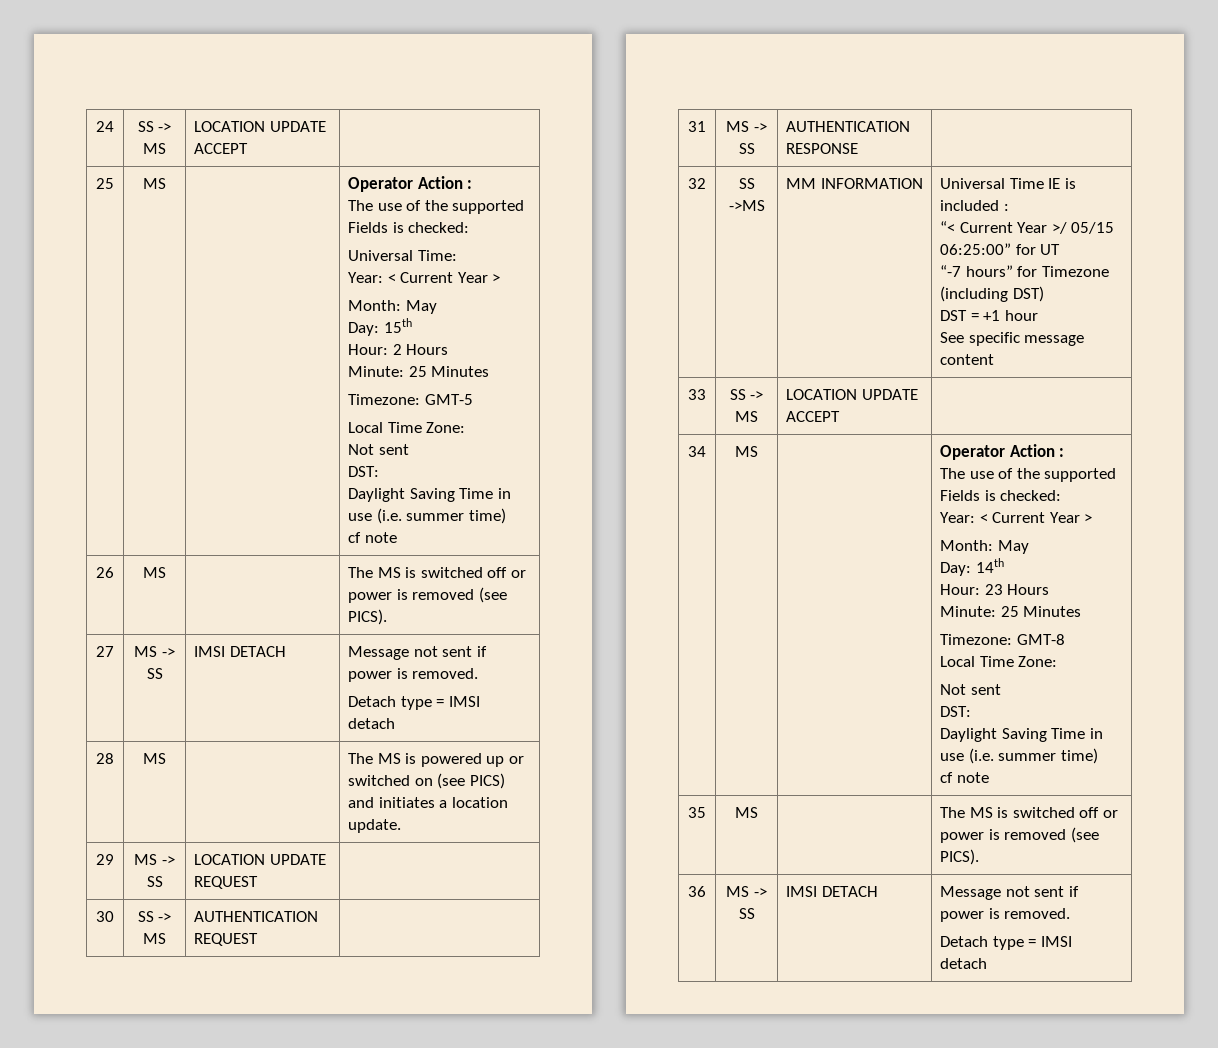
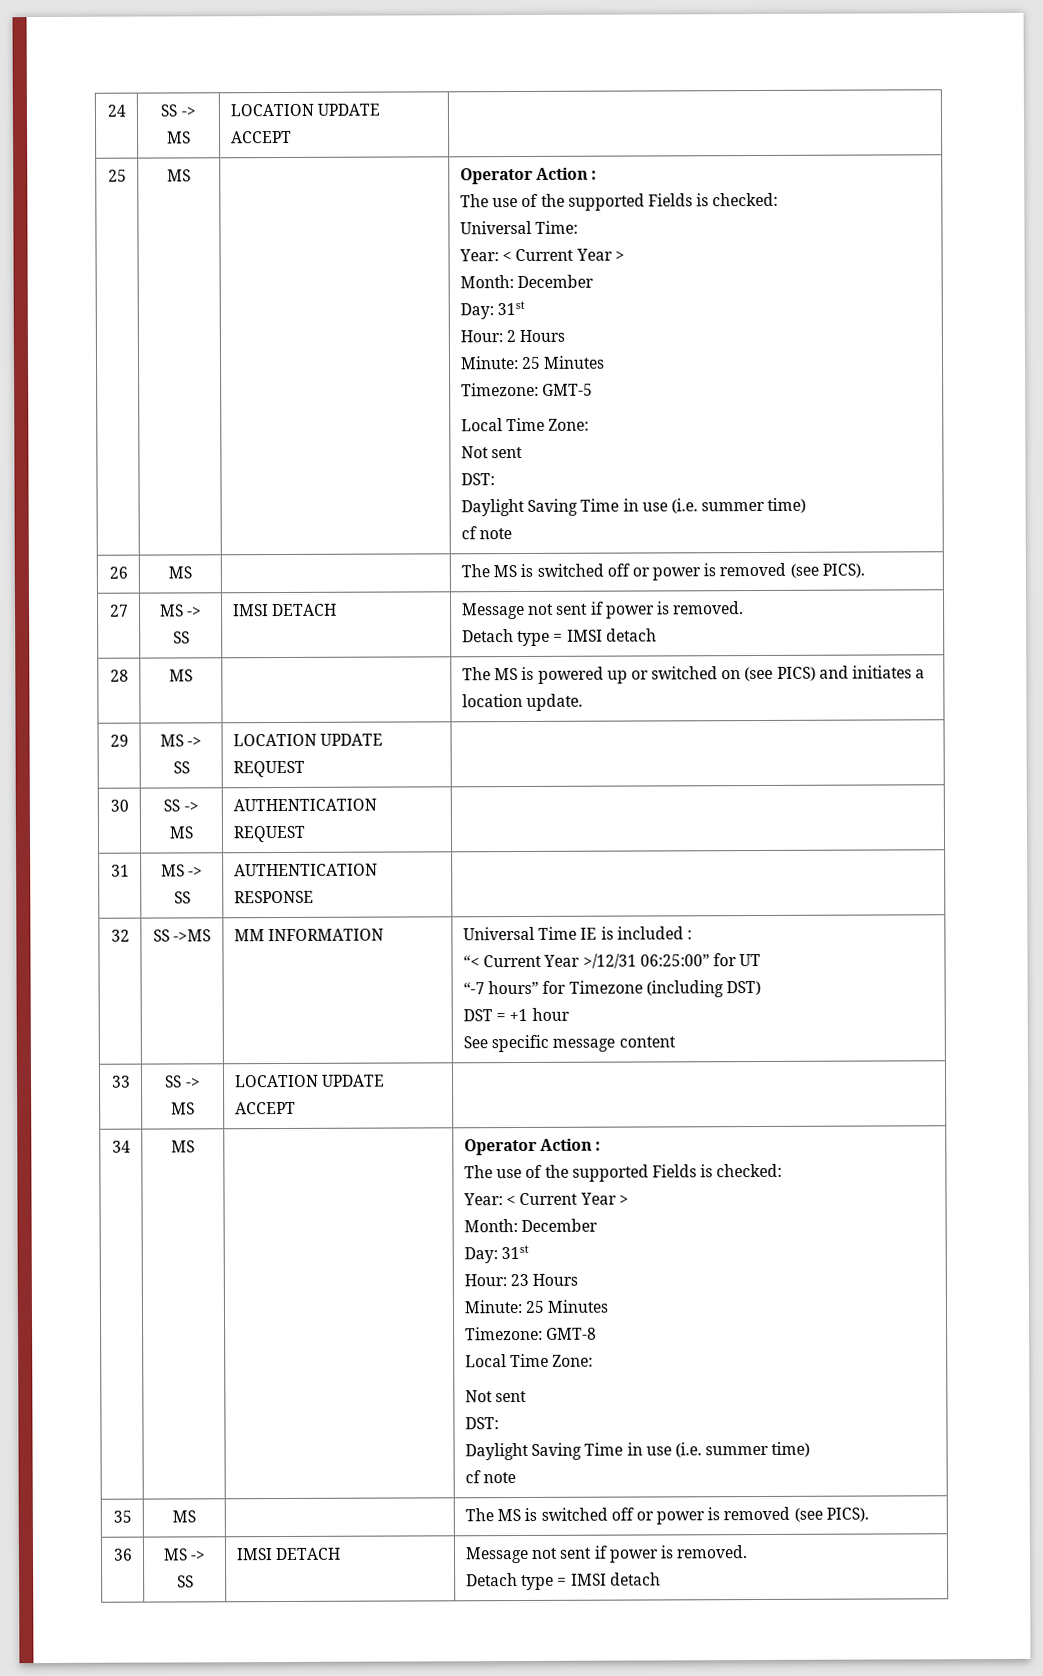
[405,300,437,314] [348,318,412,336] May // Day: 15th -> [517,274,595,289] [459,300,526,320] December // Day: 31st
[1051,222,1115,234] >/ 05/15 -> [582,953,637,969] >/12/31
[997,540,1029,554] [940,558,1004,576] May // Day: 14th -> [521,1218,599,1233] [463,1244,530,1264] December // Day: 31st

